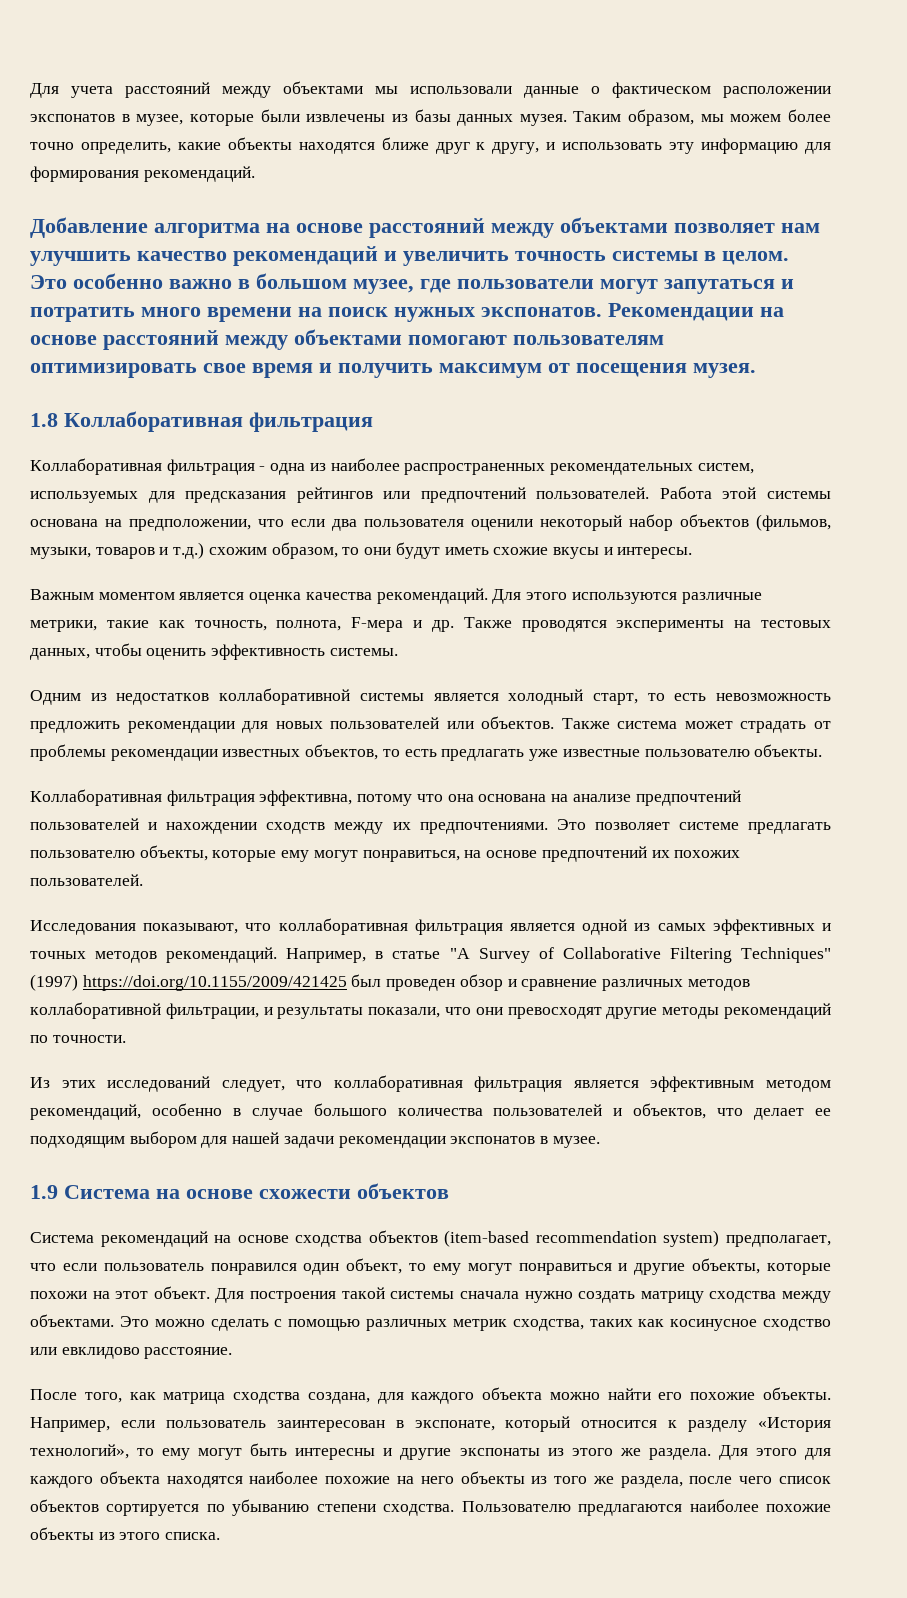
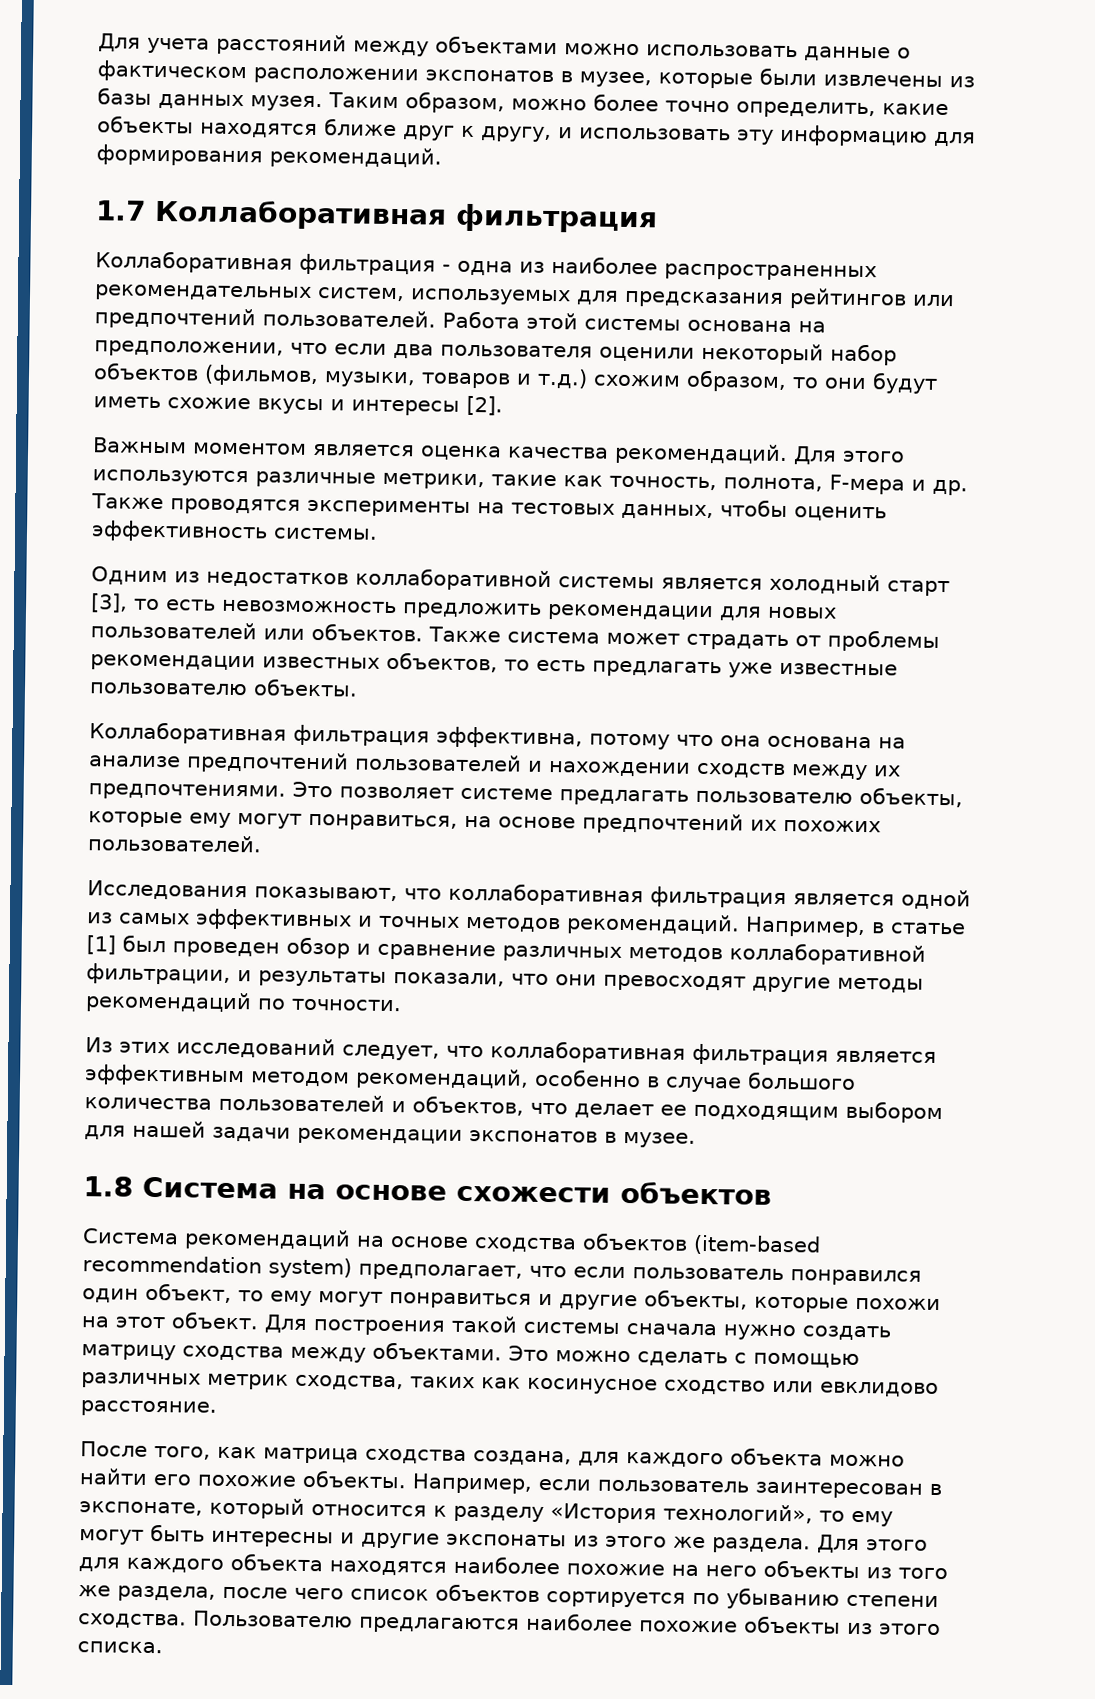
[375,86,512,94] мы использовали -> [564,43,798,58] можно использовать
[700,114,782,122] мы можем -> [511,98,587,111] можно
[30,217,820,238] [30,246,789,266] [30,273,794,294] [30,303,784,322] [30,329,664,350] [30,363,756,378] [30,413,58,427] Добавление алгоритма на основе расстояний между объектами позволяет нам улучшить качество рекомендаций и увеличить точность системы в целом. Это особенно важно в большом музее, где пользователи могут запутаться и потратить много времени на поиск нужных экспонатов. Рекомендации на основе расстояний между объектами помогают пользователям оптимизировать свое время и получить максимум от посещения музея. // 1.8 -> [95,200,146,221] 1.7
[617,547,693,559] интересы. -> [351,395,503,416] интересы [2].
[592,693,638,705] старт, -> [887,580,950,597] [90,593,128,613] старт [3],
[449,947,831,963] [30,974,347,991] "A Survey of Collaborative Filtering Techniques" (1997) https://doi.org/10.1155/2009/421425 -> [86,935,116,955] [1]
[30,1185,58,1199] 1.9 -> [83,1176,133,1197] 1.8

